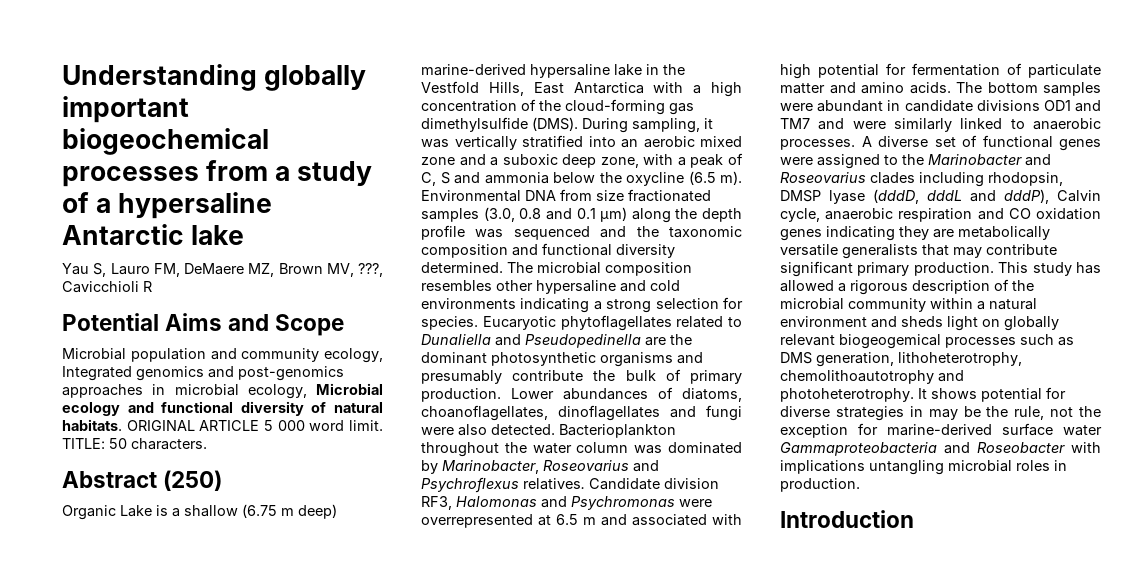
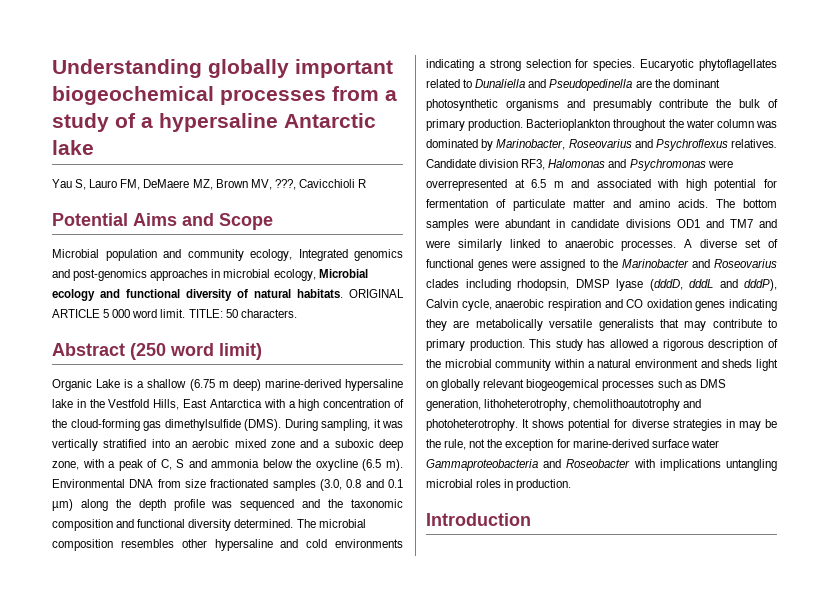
[163,470,223,491] (250) -> [130,343,262,360] (250 word limit)
[511,387,742,402] [421,405,742,421] [421,424,555,436] Lower abundances of diatoms, choanoflagellates, dinoflagellates and fungi were also detected. -> (524, 125) none
[780,261,853,277] significant -> [768,319,777,328] to

